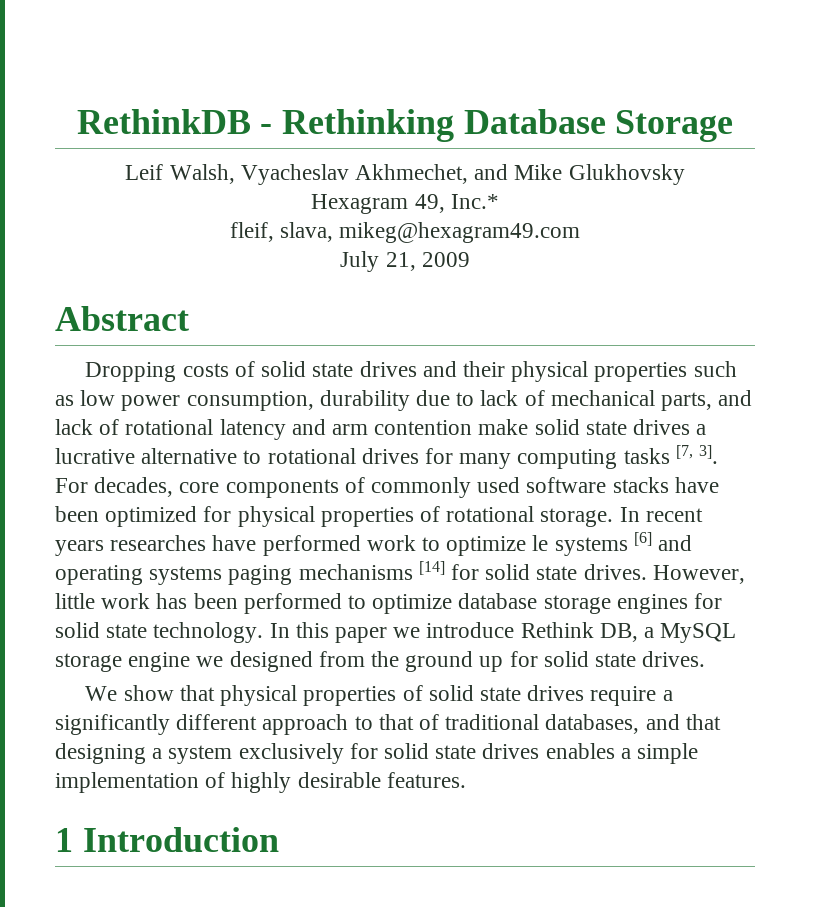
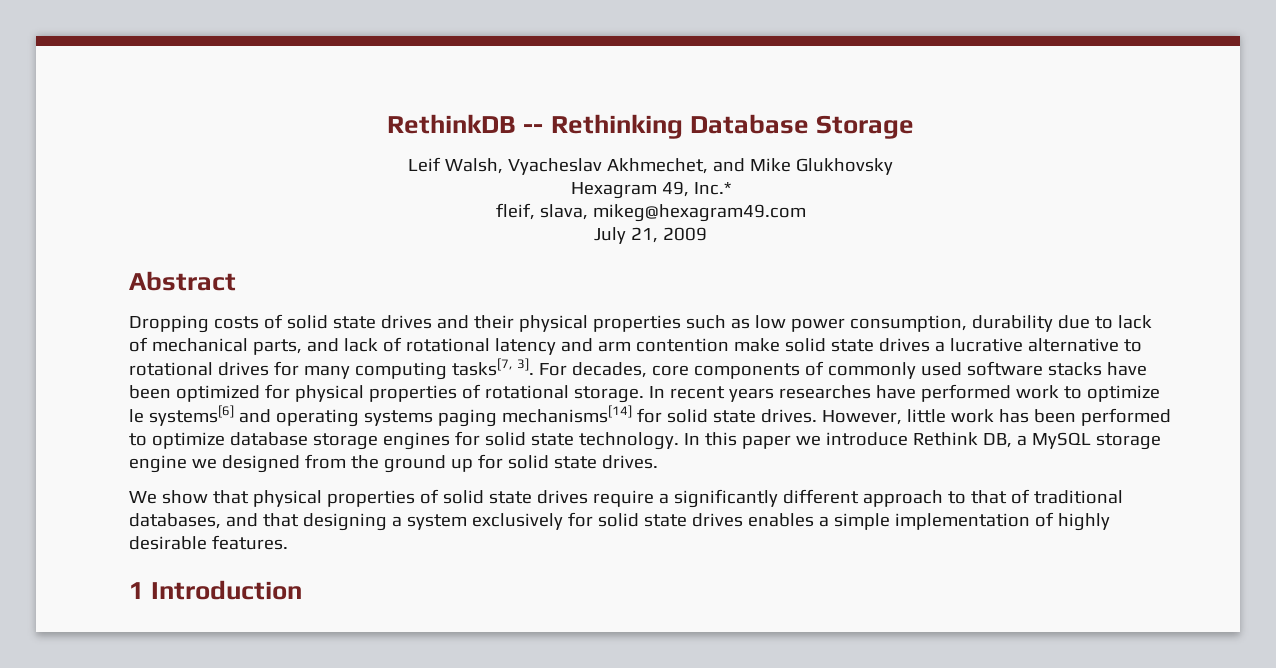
[260,124,273,134] - -> [523,124,544,133] --
[623,445,693,464] tasks [7, -> [451,358,512,376] tasks[7,
[554,532,652,556] systems [6] -> [148,405,234,426] systems[6]
[298,561,445,580] mechanisms [14] -> [501,405,632,423] mechanisms[14]

